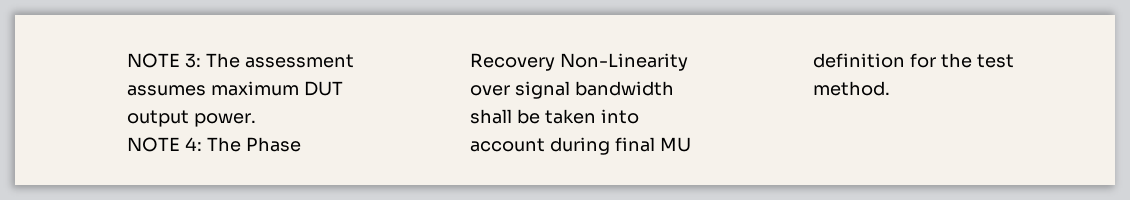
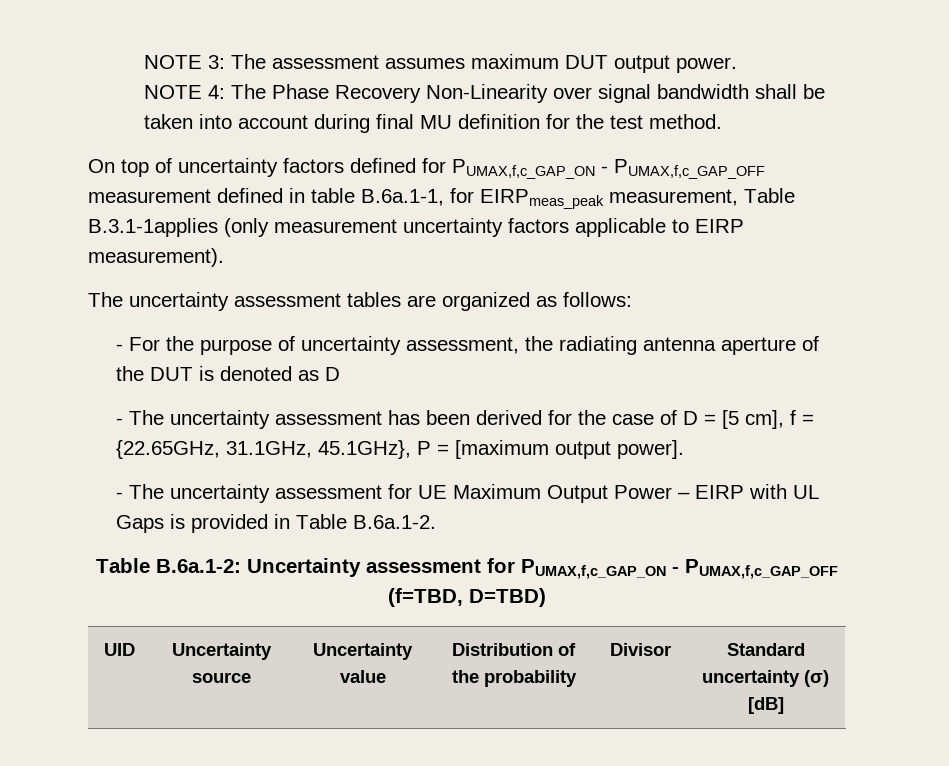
(890, 88) none -> [88,158,765,179] [88,188,795,209] [88,218,744,237] [88,248,224,267] [88,292,632,311] [116,336,820,355] [116,366,341,381] [116,410,815,429] [116,440,685,459] [116,484,820,503] [116,514,437,533] [96,558,838,579] [388,588,546,607] [103,643,135,656] [171,643,272,660] [191,672,251,683] [313,643,413,660] [339,670,386,683] [452,643,576,656] [451,670,577,687] [609,643,671,656] [726,643,805,656] [702,670,829,687] [747,697,784,714] // On top of uncertainty factors defined for PUMAX,f,c_GAP_ON - PUMAX,f,c_GAP_OFF measurement defined in table B.6a.1-1, for EIRPmeas_peak measurement, Table B.3.1-1applies (only measurement uncertainty factors applicable to EIRP measurement). // The uncertainty assessment tables are organized as follows: // - For the purpose of uncertainty assessment, the radiating antenna aperture of the DUT is denoted as D // - The uncertainty assessment has been derived for the case of D = [5 cm], f = {22.65GHz, 31.1GHz, 45.1GHz}, P = [maximum output power]. // - The uncertainty assessment for UE Maximum Output Power – EIRP with UL Gaps is provided in Table B.6a.1-2. // Table B.6a.1-2: Uncertainty assessment for PUMAX,f,c_GAP_ON - PUMAX,f,c_GAP_OFF (f=TBD, D=TBD) // UID | Uncertainty source | Uncertainty value | Distribution of the probability | Divisor | Standard uncertainty (σ) [dB]

